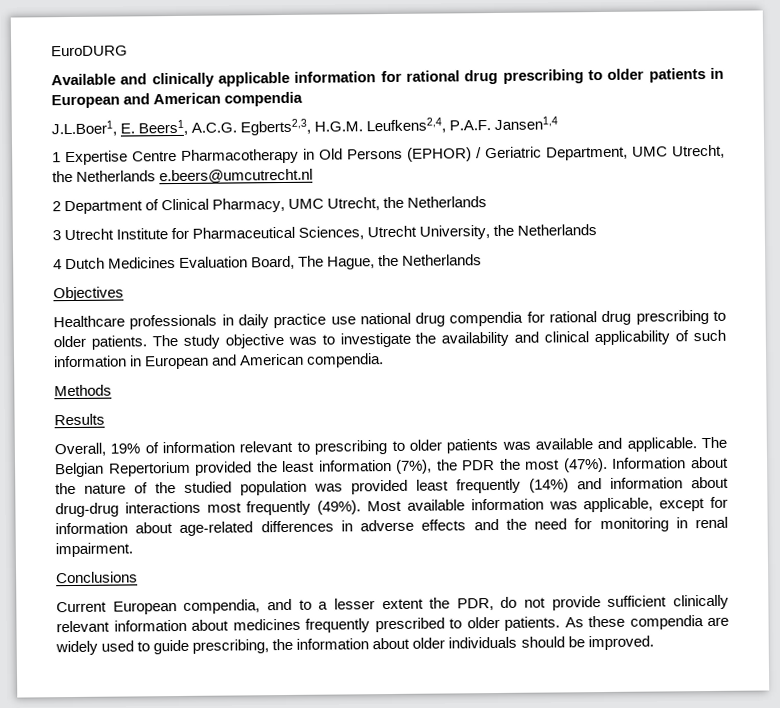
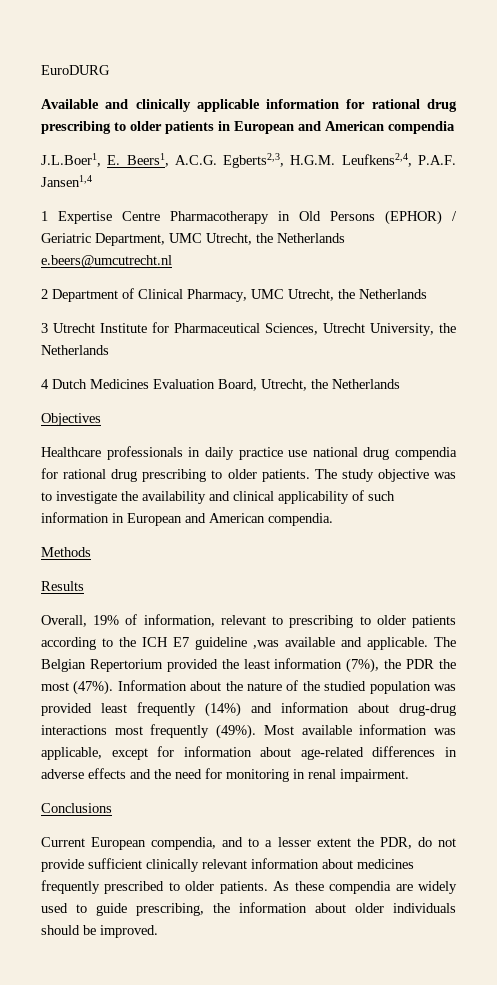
[298,255,376,270] The Hague, -> [261,379,307,391] Utrecht,
[162,441,236,454] information -> [143,614,215,627] information,
[501,441,531,450] was -> [41,637,279,650] according to the ICH E7 guideline ,was

